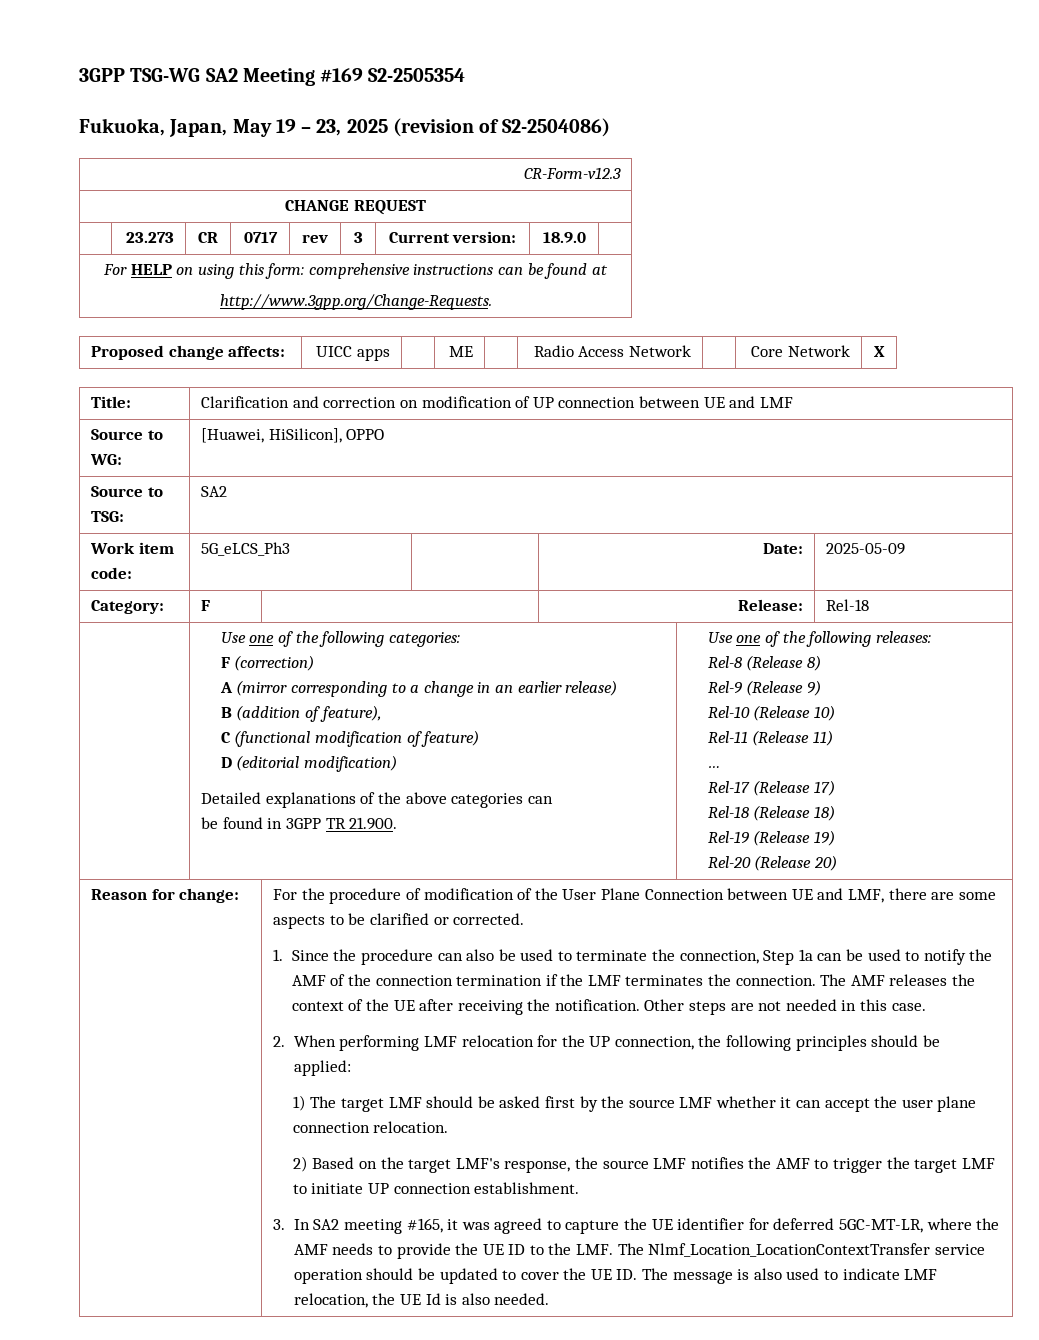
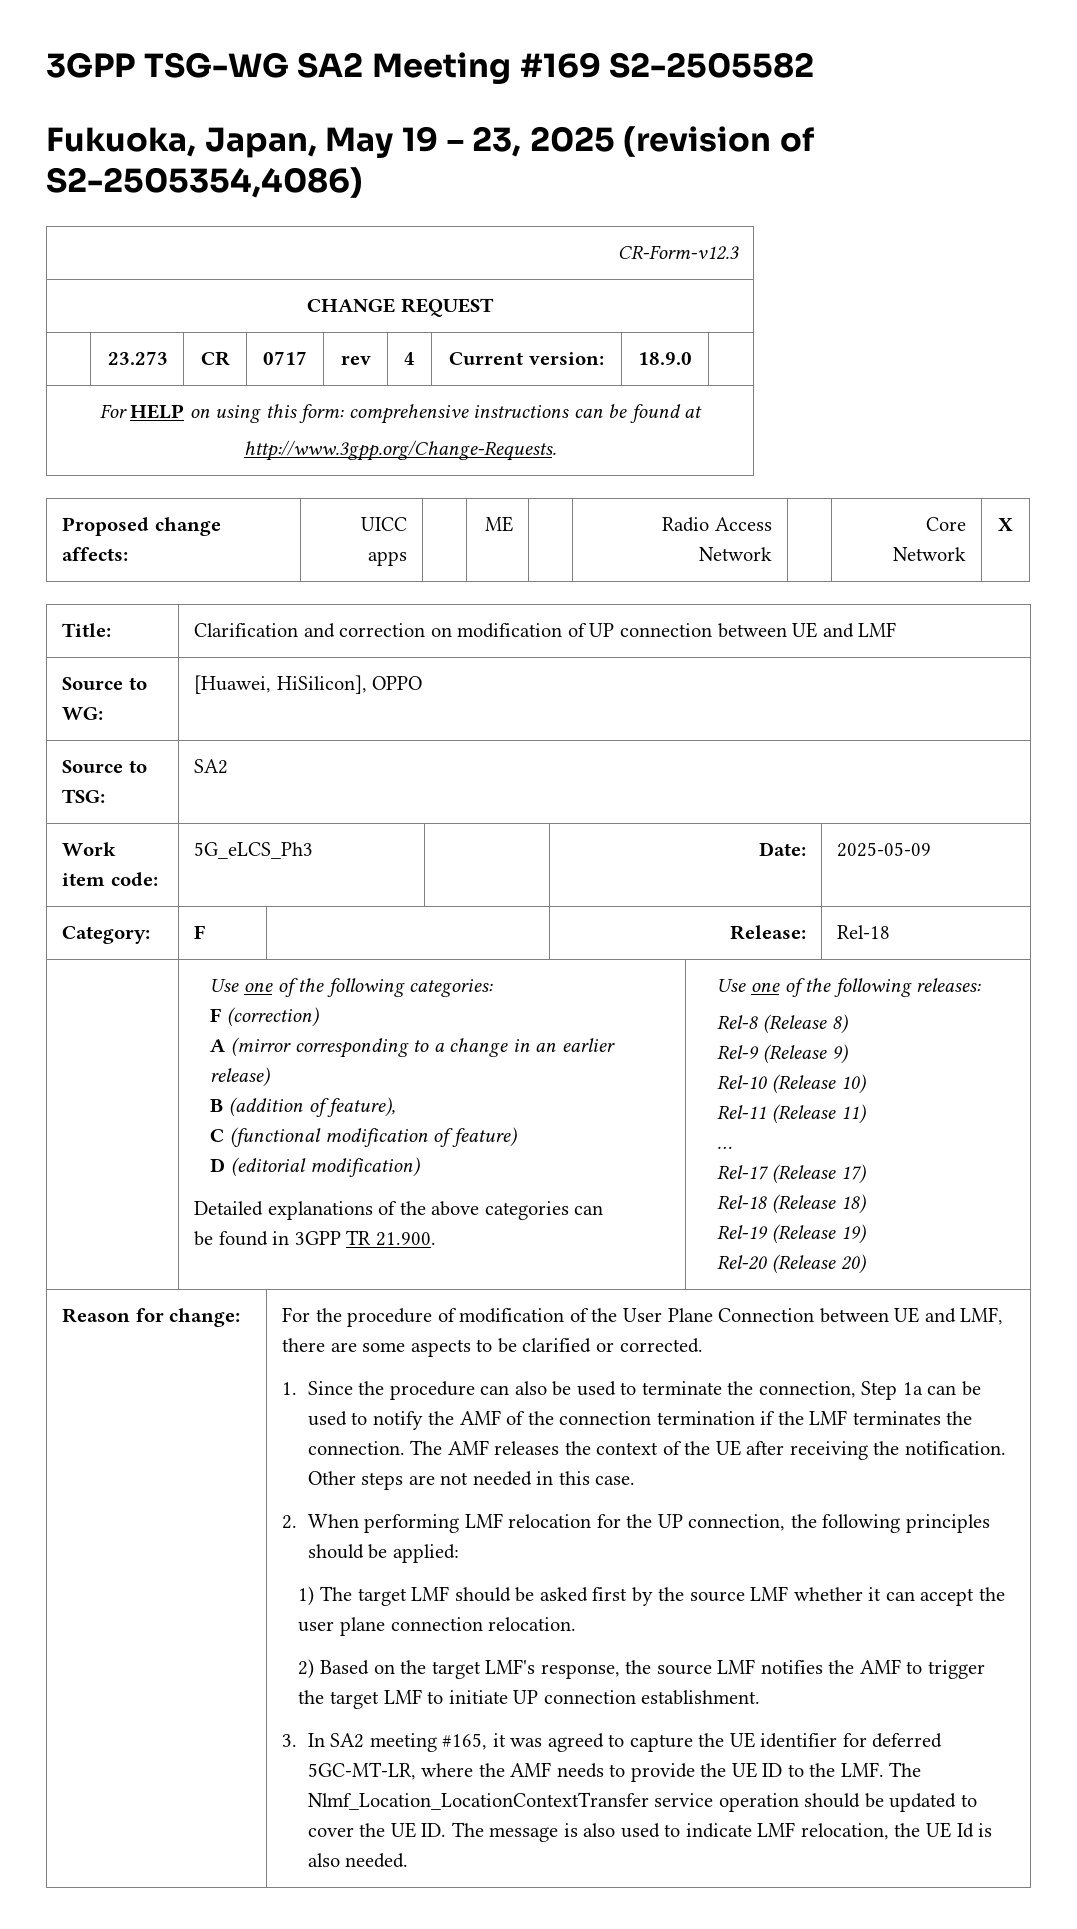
[368,68,466,82] S2-2505354 -> [609,52,815,78] S2-2505582
[502,118,611,137] S2-2504086) -> [46,167,363,198] S2-2505354,4086)
[353,232,363,243] 3 -> [404,352,415,365] 4

